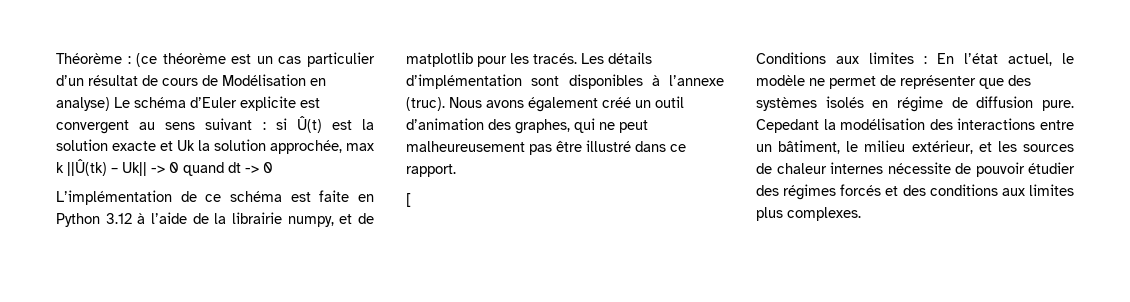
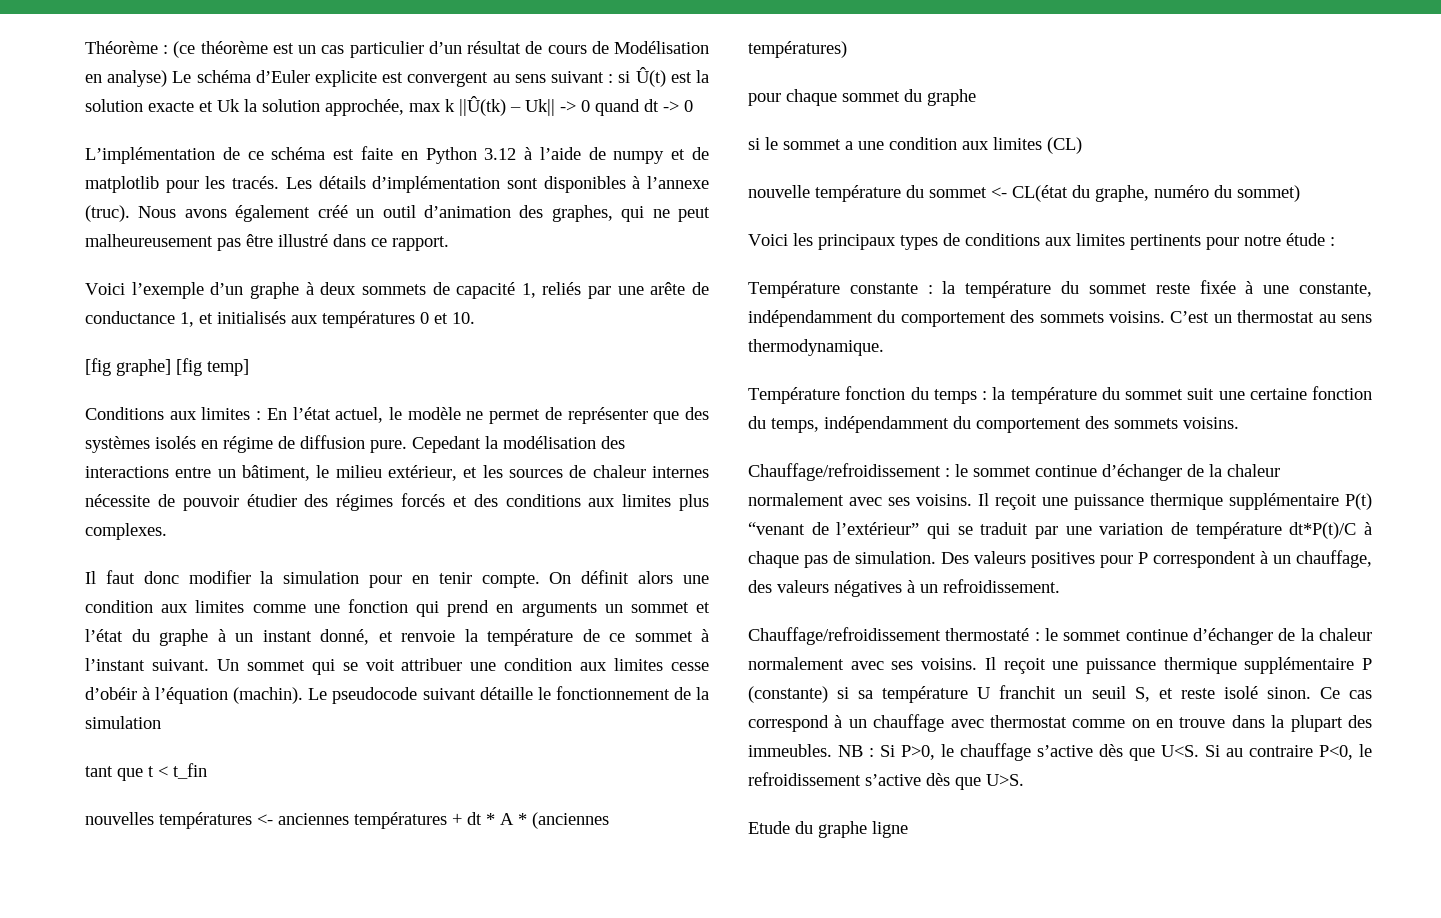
[214,212,334,227] la librairie numpy, -> [613,151,665,164] numpy
[406,193,411,207] [ -> [85,282,709,299] [85,311,475,328] [85,358,249,376] Voici l’exemple d’un graphe à deux sommets de capacité 1, reliés par une arête de conductance 1, et initialisés aux températures 0 et 10. // [fig graphe] [fig temp]
(861, 214) none -> [85,570,709,588] [85,599,710,617] [85,629,709,646] [85,658,709,675] [85,686,709,704] [85,716,161,729] [85,763,207,781] [85,812,609,829] [748,41,847,58] [748,89,976,106] [748,137,1082,154] [748,185,1300,202] [748,233,1335,250] [748,280,1372,298] [748,310,1372,327] [748,339,884,356] [748,386,1372,404] [748,416,1239,433] [748,463,1280,481] [748,493,1372,510] [748,522,1372,539] [748,550,1372,568] [748,579,1060,597] [748,627,1372,645] [748,657,1372,674] [748,685,1372,703] [748,714,1372,732] [748,743,1372,761] [748,772,1024,790] [748,821,908,838] // Il faut donc modifier la simulation pour en tenir compte. On définit alors une condition aux limites comme une fonction qui prend en arguments un sommet et l’état du graphe à un instant donné, et renvoie la température de ce sommet à l’instant suivant. Un sommet qui se voit attribuer une condition aux limites cesse d’obéir à l’équation (machin). Le pseudocode suivant détaille le fonctionnement de la simulation // tant que t < t_fin // nouvelles températures <- anciennes températures + dt * A * (anciennes températures) // pour chaque sommet du graphe // si le sommet a une condition aux limites (CL) // nouvelle température du sommet <- CL(état du graphe, numéro du sommet) // Voici les principaux types de conditions aux limites pertinents pour notre étude : // Température constante : la température du sommet reste fixée à une constante, indépendamment du comportement des sommets voisins. C’est un thermostat au sens thermodynamique. // Température fonction du temps : la température du sommet suit une certaine fonction du temps, indépendamment du comportement des sommets voisins. // Chauffage/refroidissement : le sommet continue d’échanger de la chaleur normalement avec ses voisins. Il reçoit une puissance thermique supplémentaire P(t) “venant de l’extérieur” qui se traduit par une variation de température dt*P(t)/C à chaque pas de simulation. Des valeurs positives pour P correspondent à un chauffage, des valeurs négatives à un refroidissement. // Chauffage/refroidissement thermostaté : le sommet continue d’échanger de la chaleur normalement avec ses voisins. Il reçoit une puissance thermique supplémentaire P (constante) si sa température U franchit un seuil S, et reste isolé sinon. Ce cas correspond à un chauffage avec thermostat comme on en trouve dans la plupart des immeubles. NB : Si P>0, le chauffage s’active dès que U<S. Si au contraire P<0, le refroidissement s’active dès que U>S. // Etude du graphe ligne

